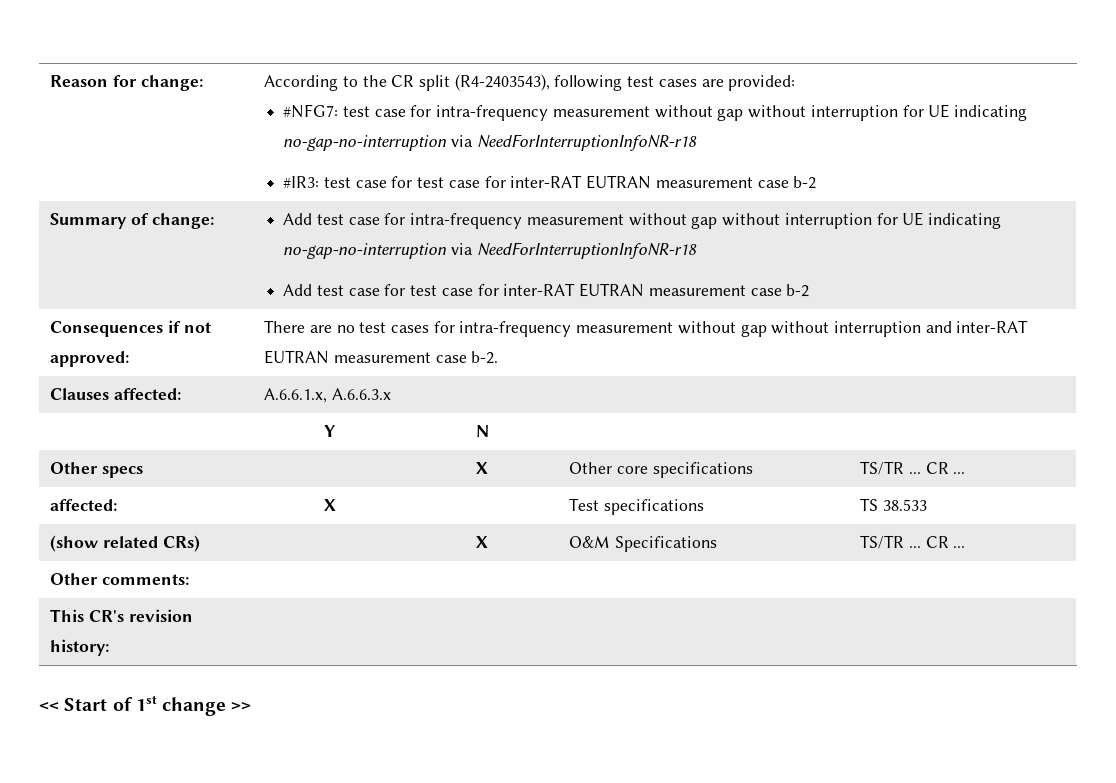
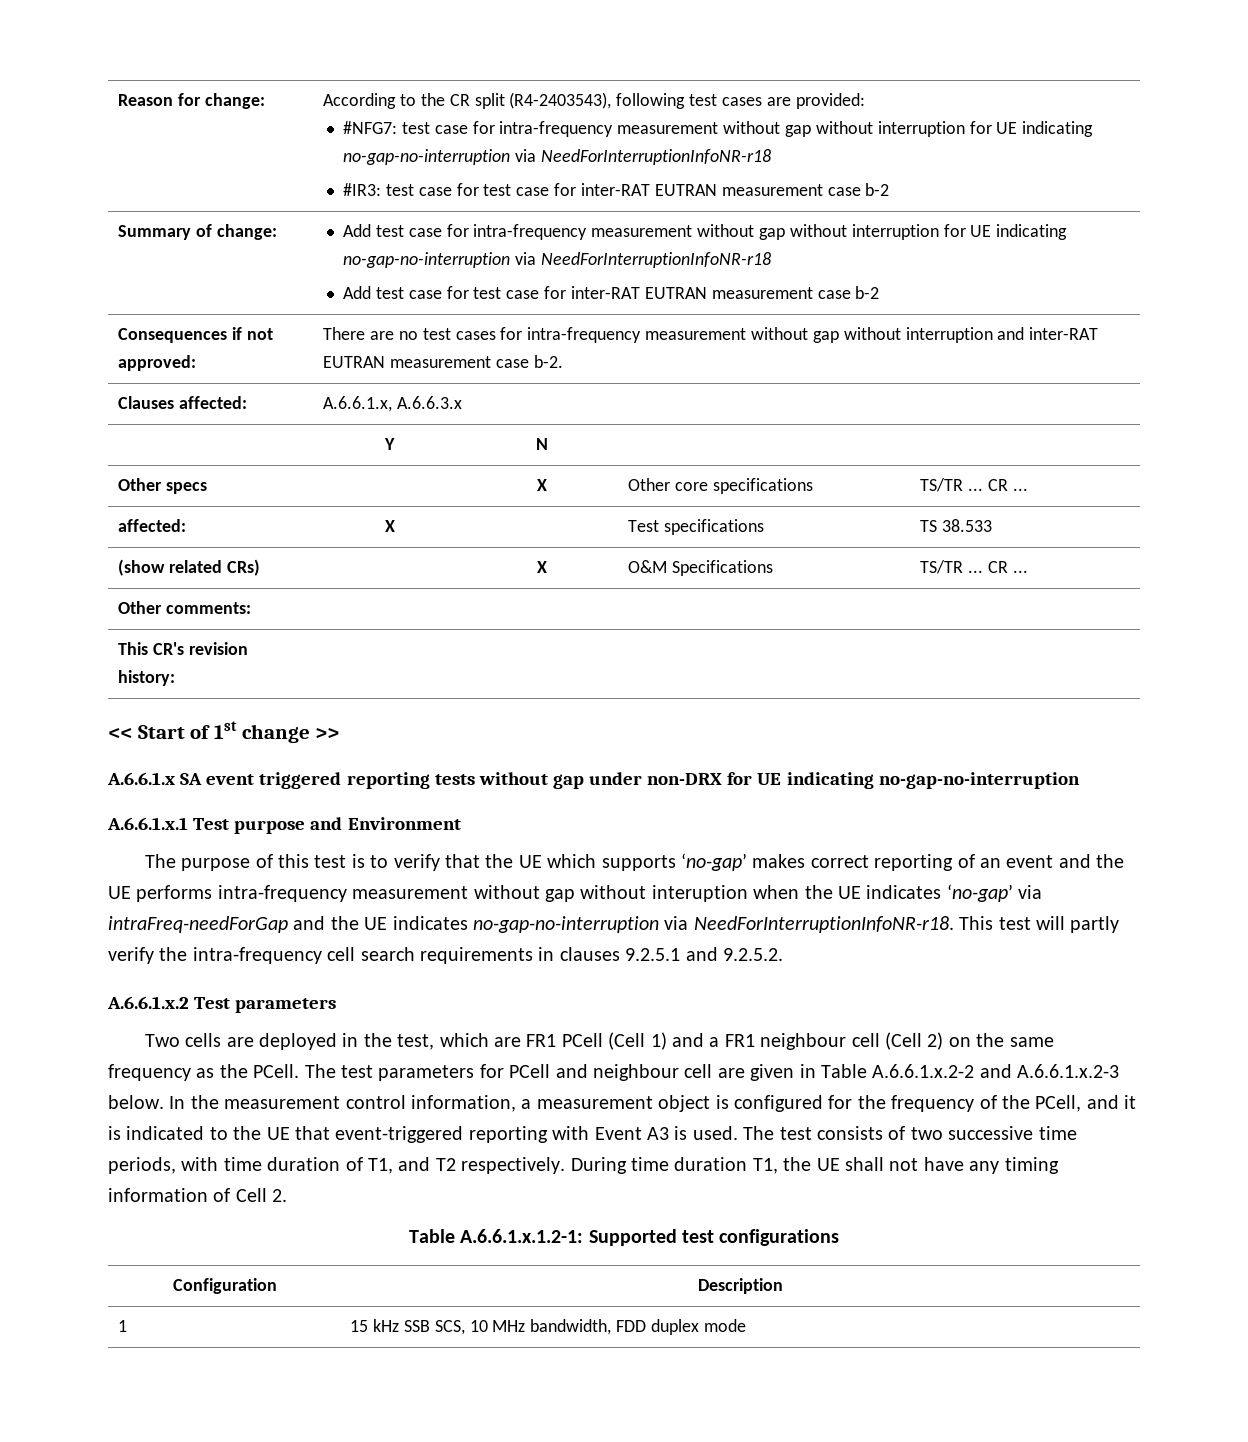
(252, 706) none -> [107,772,1080,789] [107,817,461,834] [144,853,1125,871] [108,884,1043,902] [108,916,1120,933] [108,947,783,964] [107,996,337,1013] [144,1032,1054,1050] [108,1064,1120,1081] [108,1095,1137,1112] [108,1126,1077,1143] [108,1157,1059,1174] [108,1188,288,1202] [408,1229,840,1246] [172,1278,277,1294] [697,1278,783,1294] [118,1320,128,1332] [350,1319,746,1335] // A.6.6.1.x SA event triggered reporting tests without gap under non-DRX for UE indicating no-gap-no-interruption // A.6.6.1.x.1 Test purpose and Environment // The purpose of this test is to verify that the UE which supports ‘no-gap’ makes correct reporting of an event and the UE performs intra-frequency measurement without gap without interuption when the UE indicates ‘no-gap’ via intraFreq-needForGap and the UE indicates no-gap-no-interruption via NeedForInterruptionInfoNR-r18. This test will partly verify the intra-frequency cell search requirements in clauses 9.2.5.1 and 9.2.5.2. // A.6.6.1.x.2 Test parameters // Two cells are deployed in the test, which are FR1 PCell (Cell 1) and a FR1 neighbour cell (Cell 2) on the same frequency as the PCell. The test parameters for PCell and neighbour cell are given in Table A.6.6.1.x.2-2 and A.6.6.1.x.2-3 below. In the measurement control information, a measurement object is configured for the frequency of the PCell, and it is indicated to the UE that event-triggered reporting with Event A3 is used. The test consists of two successive time periods, with time duration of T1, and T2 respectively. During time duration T1, the UE shall not have any timing information of Cell 2. // Table A.6.6.1.x.1.2-1: Supported test configurations // Configuration | Description // 1 | 15 kHz SSB SCS, 10 MHz bandwidth, FDD duplex mode

